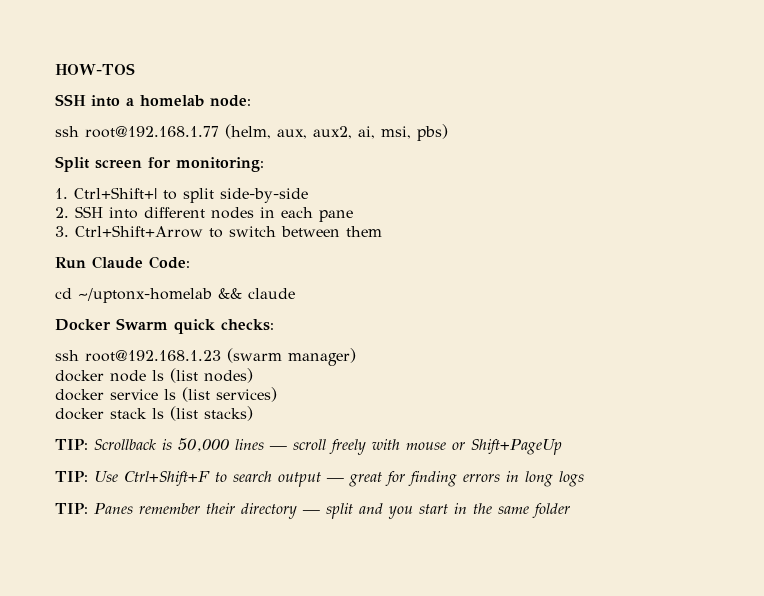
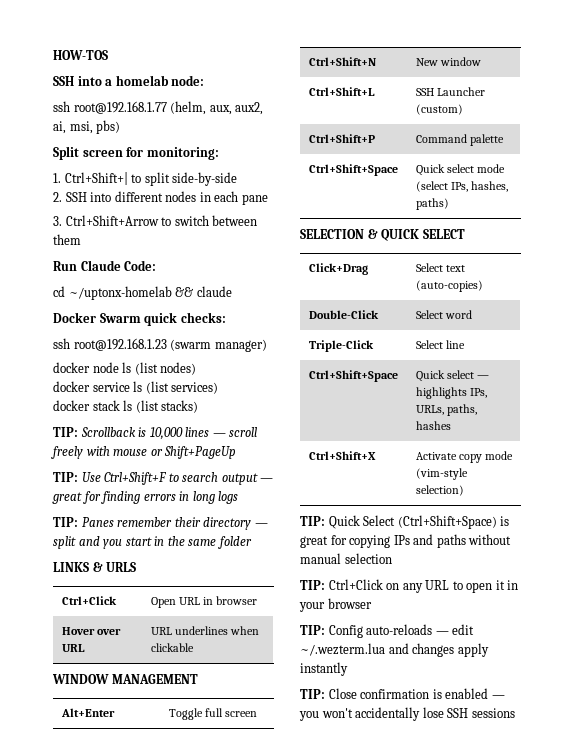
[178,438,229,452] 50,000 -> [149,427,183,440] 10,000
(570, 510) none -> [53,562,137,572] [61,596,117,605] [150,596,257,608] [61,627,121,635] [61,644,85,652] [150,626,259,635] [150,643,194,652] [52,674,198,684] [60,708,115,717] [168,708,257,720] [308,57,376,66] [415,57,481,66] [308,87,375,96] [415,87,485,96] [415,104,463,115] [308,134,375,143] [415,134,504,146] [308,164,398,176] [415,164,505,176] [415,181,508,192] [415,198,449,210] [300,229,465,241] [308,263,368,275] [415,263,465,272] [415,280,483,292] [308,310,379,319] [415,310,472,319] [308,340,374,352] [415,340,465,349] [308,370,398,382] [415,370,489,382] [415,387,487,399] [415,404,477,416] [415,421,451,430] [308,451,376,460] [415,451,513,463] [415,468,468,480] [415,485,464,496] [300,515,510,529] [300,534,512,548] [300,553,392,564] [300,579,519,593] [299,598,372,612] [300,624,475,638] [300,643,489,657] [300,662,348,676] [300,688,505,699] [299,707,515,721] // LINKS & URLS // Ctrl+Click | Open URL in browser // Hover over URL | URL underlines when clickable // WINDOW MANAGEMENT // Alt+Enter | Toggle full screen // Ctrl+Shift+N | New window // Ctrl+Shift+L | SSH Launcher (custom) // Ctrl+Shift+P | Command palette // Ctrl+Shift+Space | Quick select mode (select IPs, hashes, paths) // SELECTION & QUICK SELECT // Click+Drag | Select text (auto-copies) // Double-Click | Select word // Triple-Click | Select line // Ctrl+Shift+Space | Quick select — highlights IPs, URLs, paths, hashes // Ctrl+Shift+X | Activate copy mode (vim-style selection) // TIP: Quick Select (Ctrl+Shift+Space) is great for copying IPs and paths without manual selection // TIP: Ctrl+Click on any URL to open it in your browser // TIP: Config auto-reloads — edit ~/.wezterm.lua and changes apply instantly // TIP: Close confirmation is enabled — you won't accidentally lose SSH sessions

